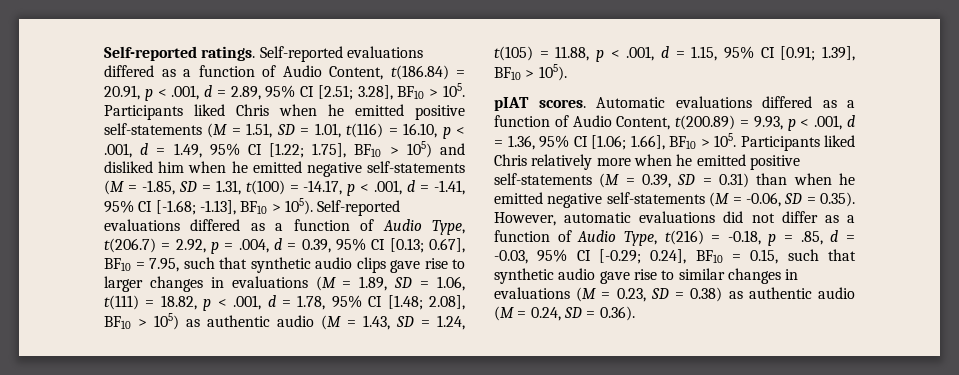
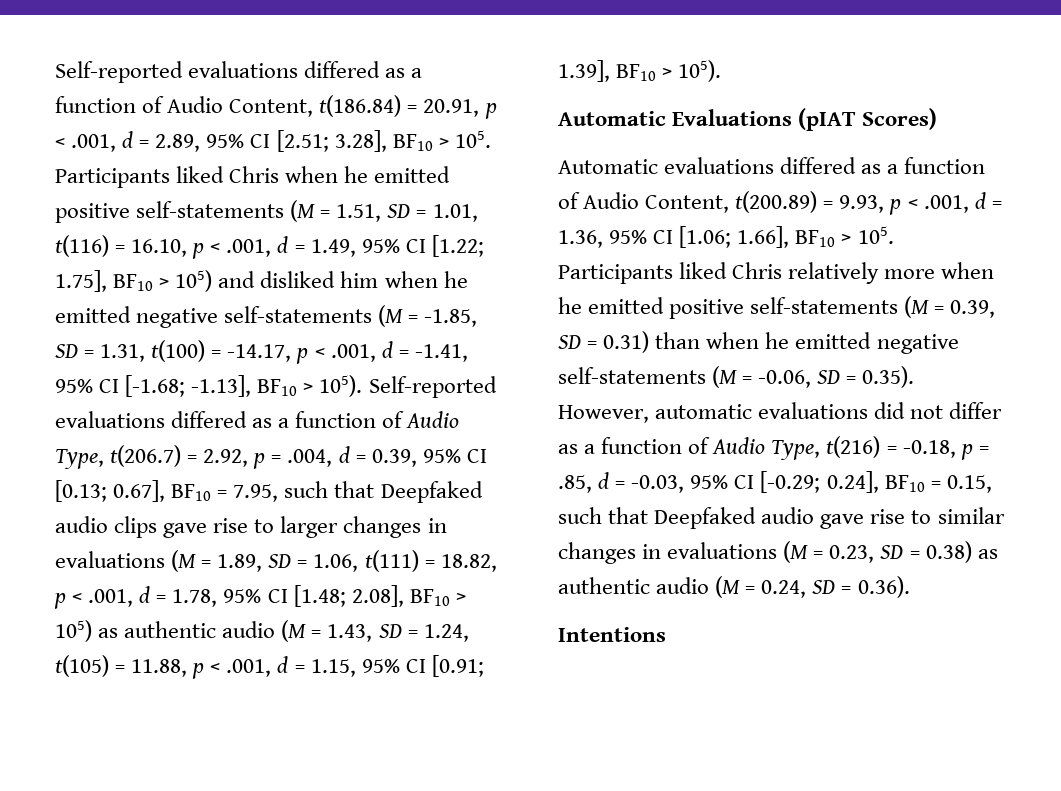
[104,46,343,62] Self-reported ratings. Self-reported -> [55,61,183,83] Self-reported
[250,257,311,273] synthetic -> [380,481,483,503] Deepfaked
[494,97,586,111] pIAT scores. -> [558,108,938,131] Automatic Evaluations (pIAT Scores) //
[494,268,554,284] synthetic -> [654,507,757,529] Deepfaked
(635, 313) none -> [558,627,666,642] // Intentions

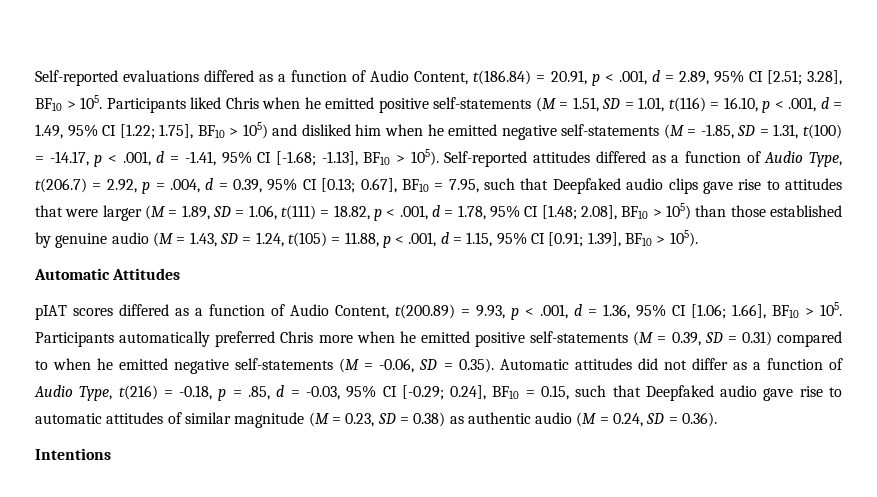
[55,411,165,428] evaluations -> [533,151,591,163] attitudes
[280,516,447,538] [55,551,165,568] larger changes in evaluations -> [785,178,842,190] [35,205,142,221] attitudes that were larger
[98,621,217,638] as authentic -> [695,205,843,217] [35,232,108,248] than those established by genuine
[672,108,938,131] [558,157,775,174] Evaluations (pIAT Scores) // Automatic evaluations -> [112,268,181,280] [35,305,113,320] Attitudes // pIAT scores
[679,262,880,284] liked Chris relatively -> [119,331,314,347] automatically preferred Chris
[655,332,701,349] than -> [777,331,842,347] [35,360,48,370] compared to
[558,402,869,423] However, automatic evaluations -> [499,358,632,370] Automatic attitudes
[937,507,1005,524] [558,542,778,564] similar changes in evaluations -> [35,412,305,428] automatic attitudes of similar magnitude

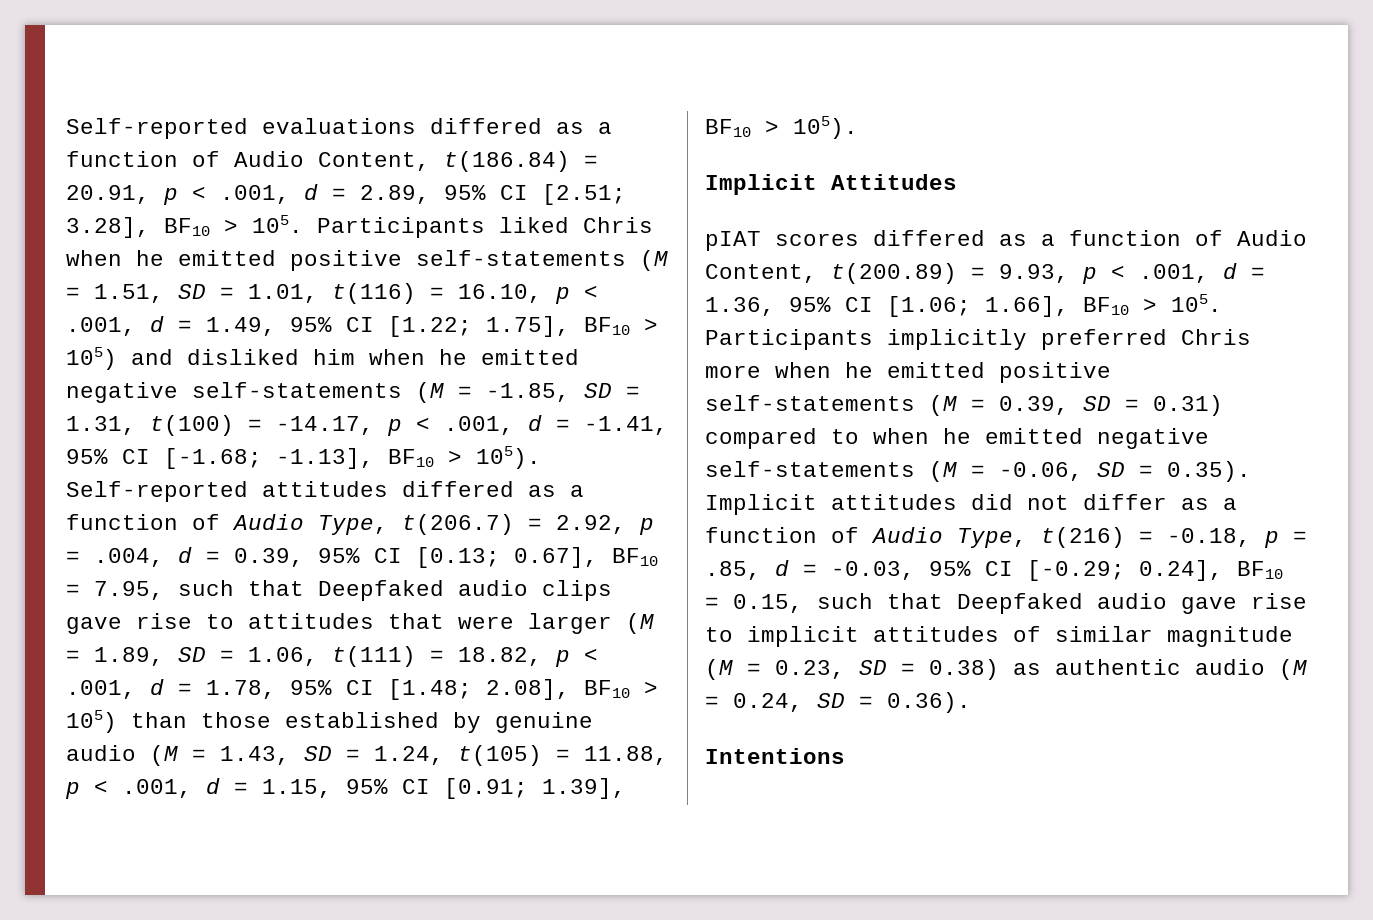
[34,268,110,280] Automatic -> [705,174,817,195] Implicit
[119,331,211,347] automatically -> [887,329,1027,350] implicitly
[499,359,569,370] Automatic -> [705,494,817,515] Implicit
[35,413,102,424] automatic -> [747,626,859,647] implicit

